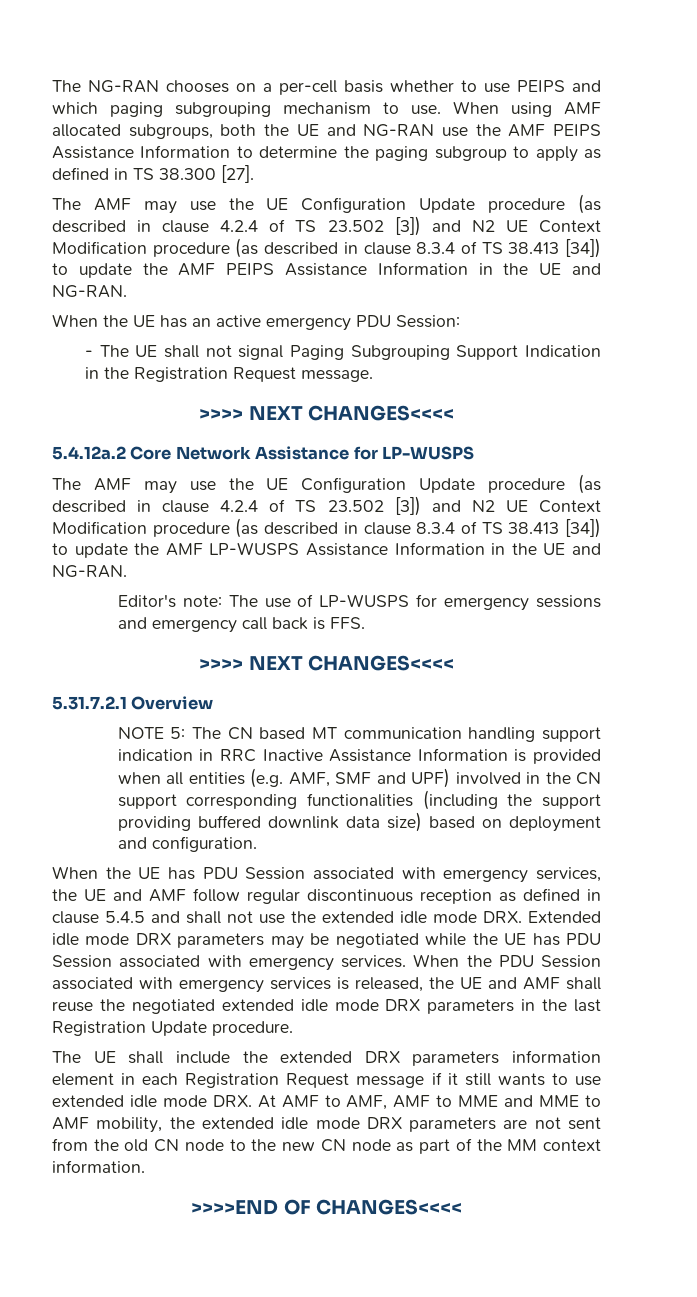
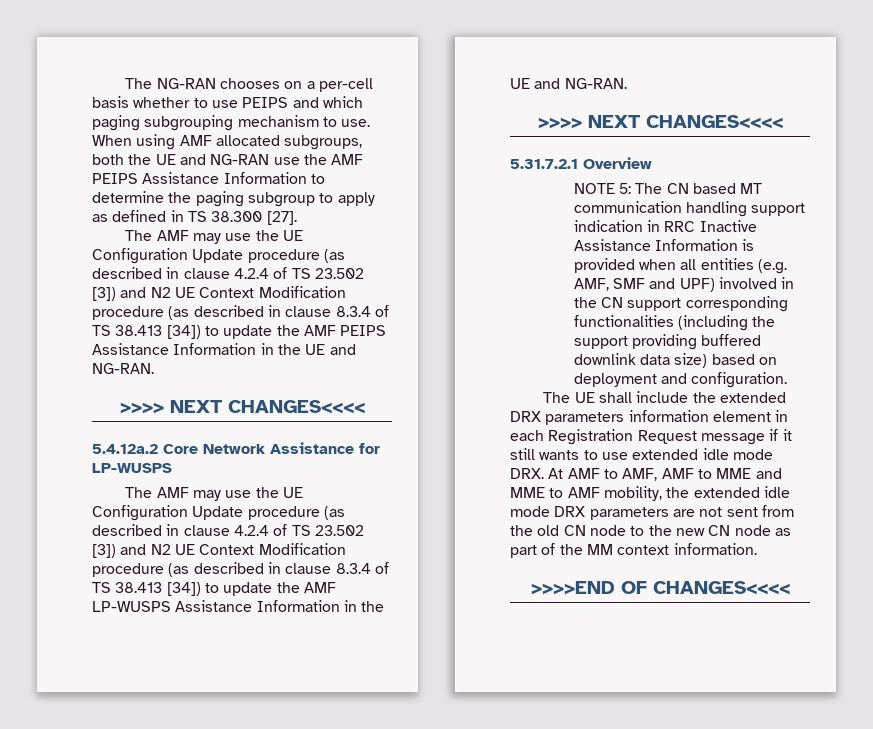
[52,314,460,331] [84,345,601,360] [84,367,373,382] // When the UE has an active emergency PDU Session: // - The UE shall not signal Paging Subgrouping Support Indication in the Registration Request message. -> (154, 368) none
[117,594,601,611] [117,617,365,633] // Editor's note: The use of LP-WUSPS for emergency sessions and emergency call back is FFS. -> (627, 83) none
[52,866,601,883] [52,888,601,904] [52,911,601,924] [52,933,601,949] [52,954,601,971] [52,977,601,993] [52,999,601,1014] [52,1021,293,1036] // When the UE has PDU Session associated with emergency services, the UE and AMF follow regular discontinuous reception as defined in clause 5.4.5 and shall not use the extended idle mode DRX. Extended idle mode DRX parameters may be negotiated while the UE has PDU Session associated with emergency services. When the PDU Session associated with emergency services is released, the UE and AMF shall reuse the negotiated extended idle mode DRX parameters in the last Registration Update procedure. -> (788, 380) none

